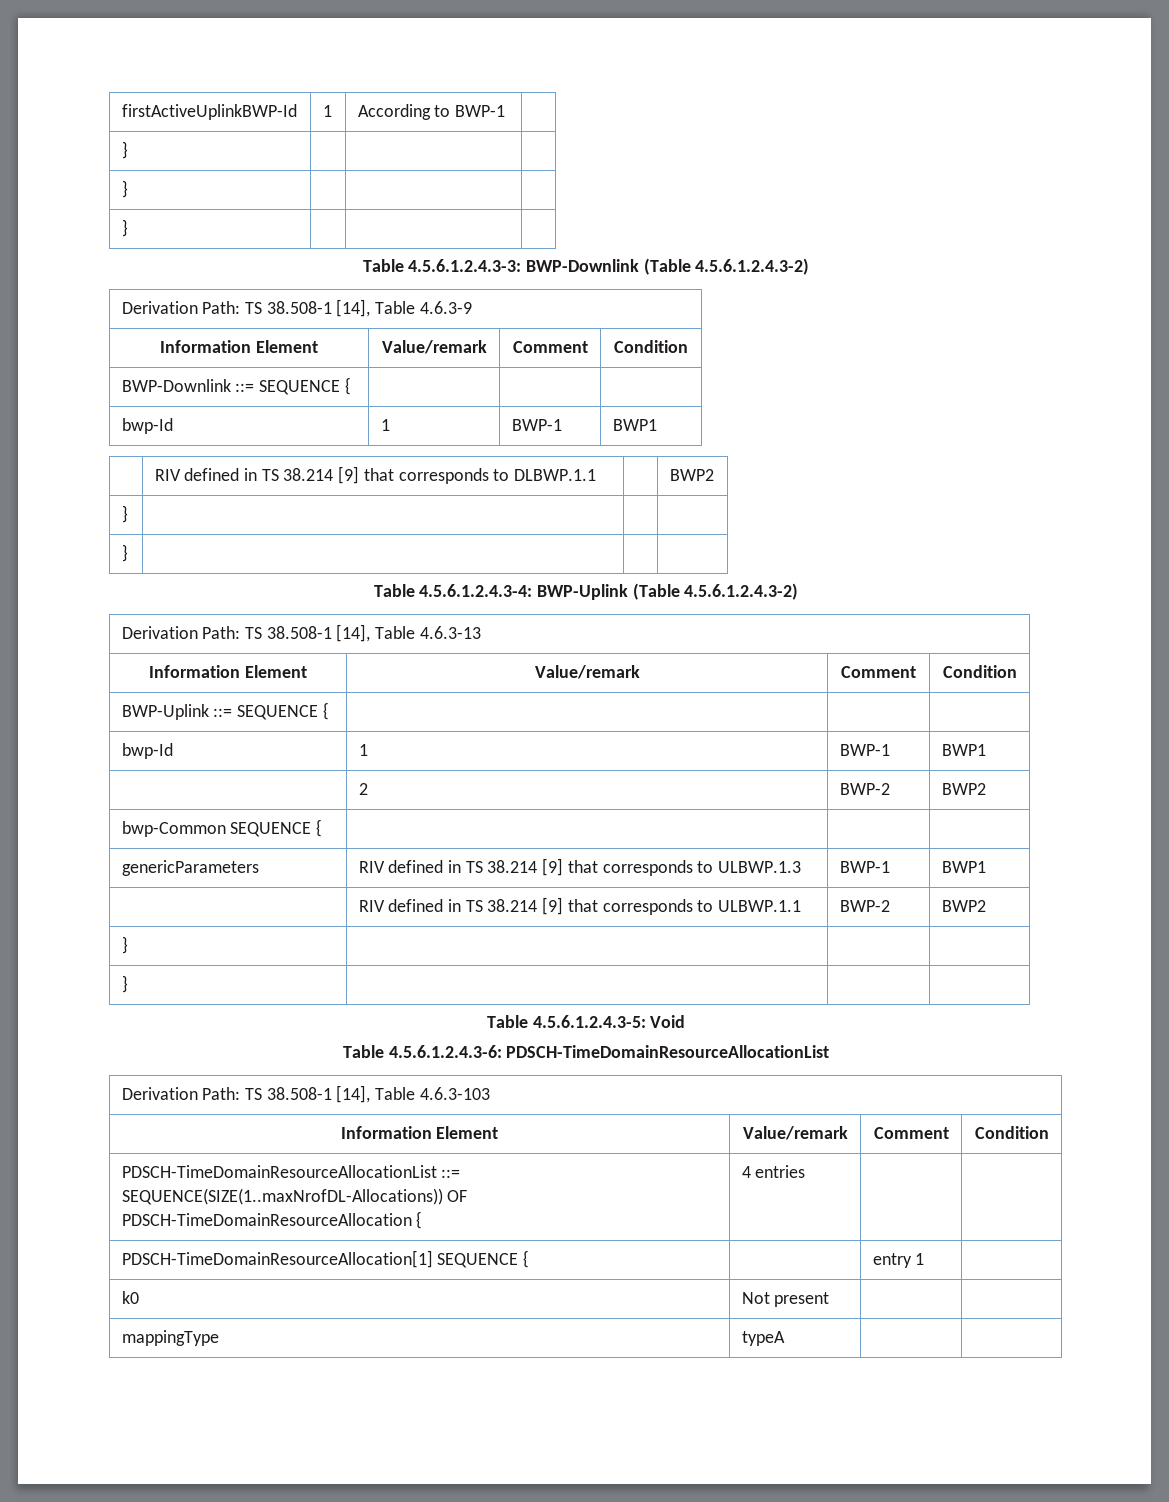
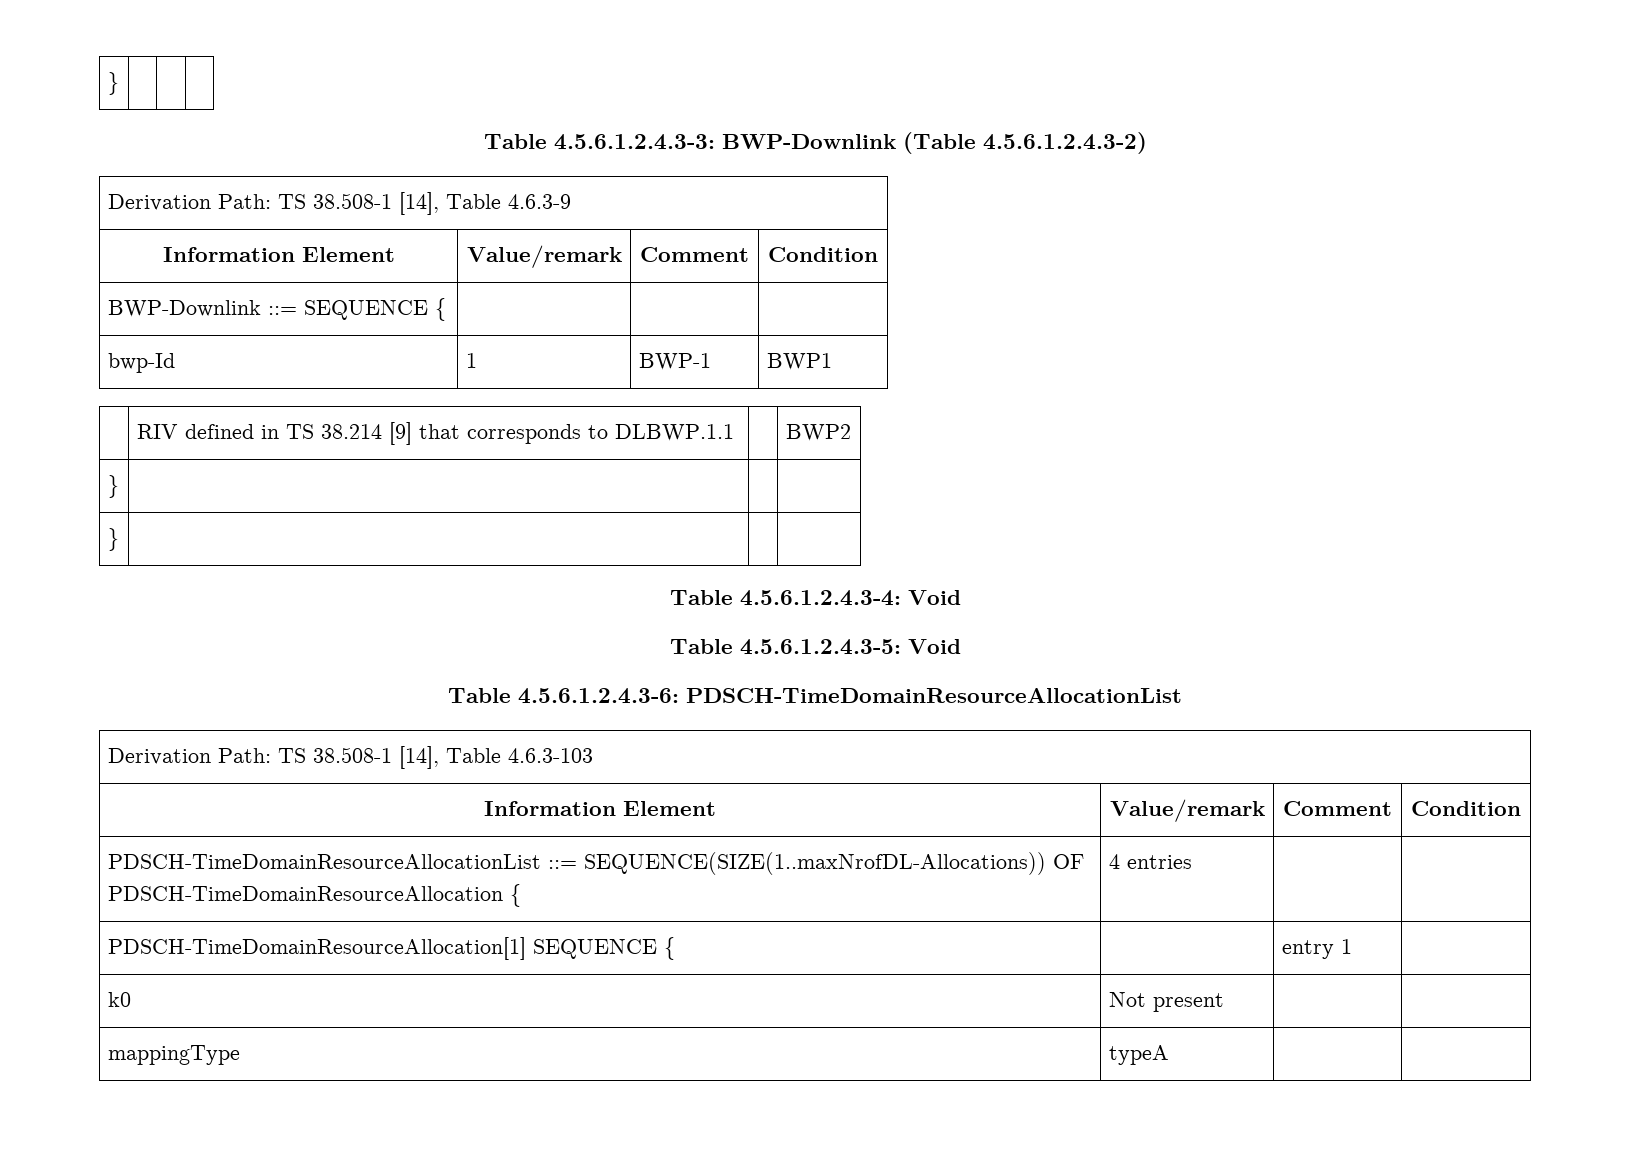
[121,104,297,120] [322,105,332,117] [357,104,506,120] [121,141,128,159] [121,180,128,198] firstActiveUplinkBWP-Id | 1 | According to BWP-1 | // } | | | // } | | | // -> (107, 83) none
[537,583,799,600] [121,624,481,642] [149,665,307,678] [534,665,640,679] [841,666,916,678] [942,665,1017,678] [121,702,329,720] [121,743,173,759] [358,744,368,756] [839,744,890,756] [941,744,986,756] [358,783,368,795] [839,783,890,795] [941,783,986,795] [121,819,323,837] [121,860,259,876] [358,858,802,876] [839,861,890,873] [941,861,986,873] [358,897,802,915] [839,900,890,912] [941,900,986,912] [121,936,128,954] [121,975,128,993] BWP-Uplink (Table 4.5.6.1.2.4.3-2) // Derivation Path: TS 38.508-1 [14], Table 4.6.3-13 // Information Element | Value/remark | Comment | Condition // BWP-Uplink ::= SEQUENCE { | | | // bwp-Id | 1 | BWP-1 | BWP1 // | 2 | BWP-2 | BWP2 // bwp-Common SEQUENCE { | | | // genericParameters | RIV defined in TS 38.214 [9] that corresponds to ULBWP.1.3 | BWP-1 | BWP1 // | RIV defined in TS 38.214 [9] that corresponds to ULBWP.1.1 | BWP-2 | BWP2 // } | | | // } | | | -> [907,590,961,605] Void

